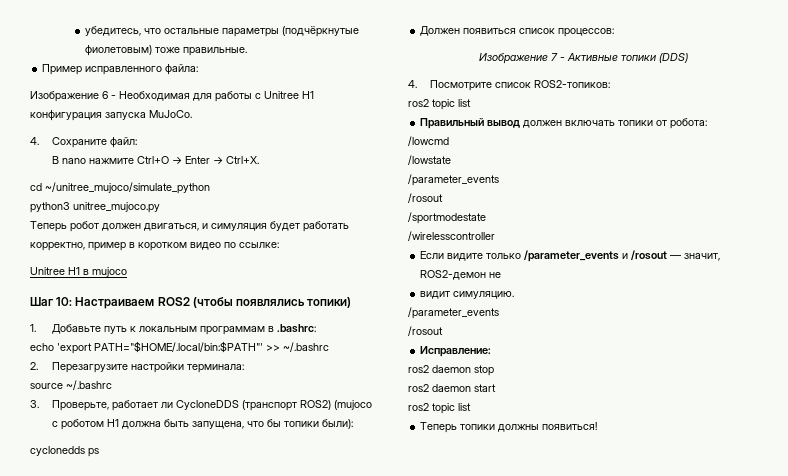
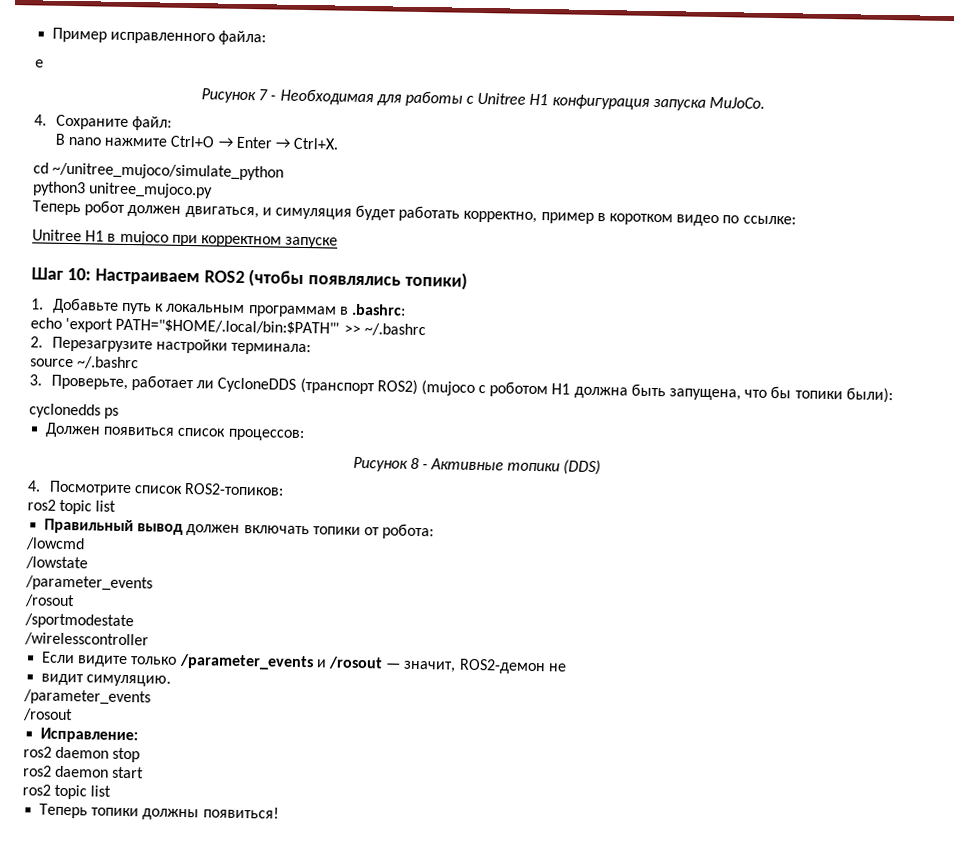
[85,26,360,37] [85,45,248,56] убедитесь, что остальные параметры (подчёркнутые фиолетовым) тоже правильные. // -> (52, 35) none
[30,91,108,102] Изображение 6 -> [35,59,44,68] [200,88,269,104] e // Рисунок 7
(127, 272) none -> [171,234,339,249] при корректном запуске
[478,53,558,64] Изображение 7 -> [352,456,419,472] Рисунок 8

